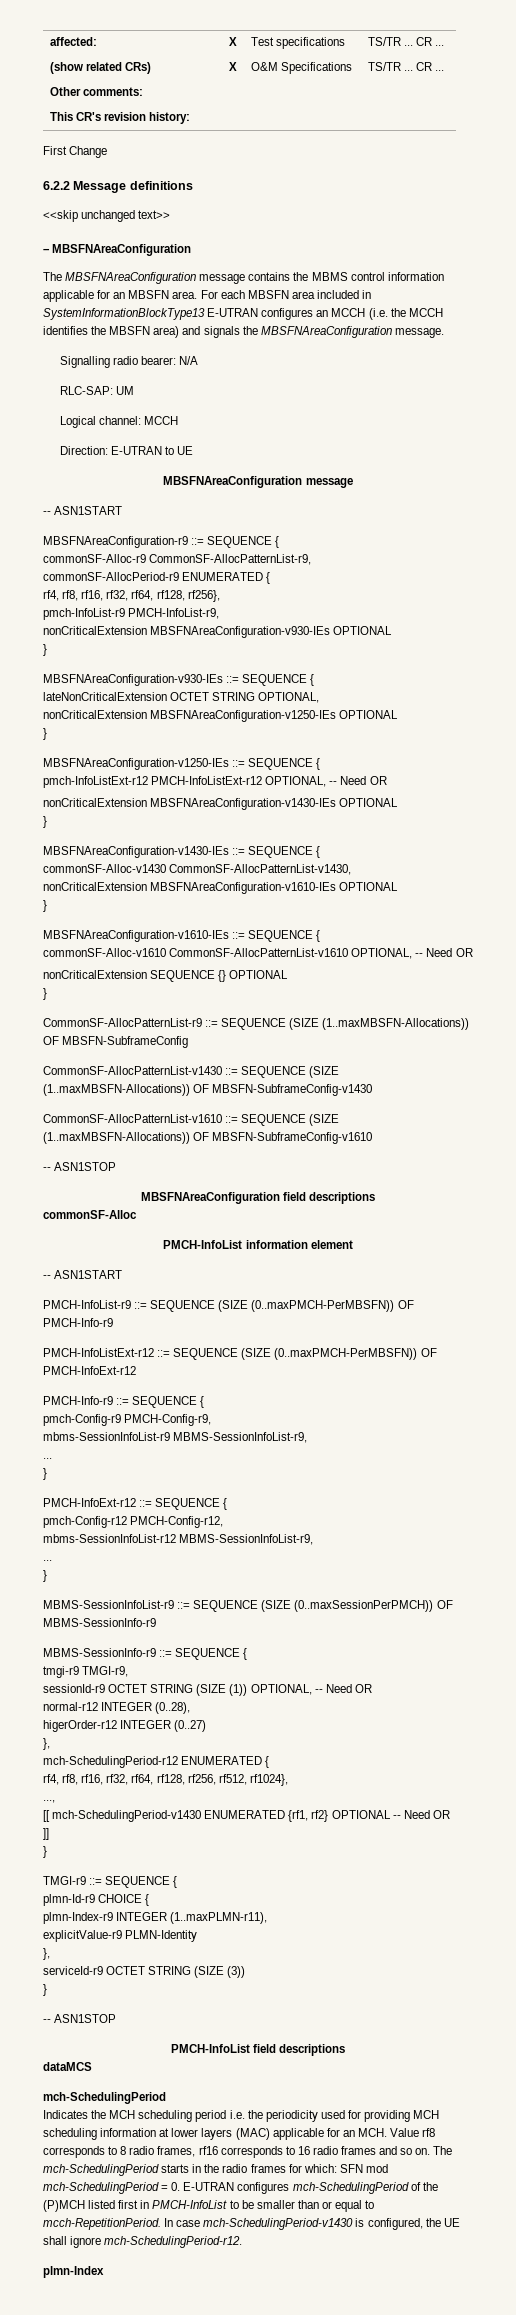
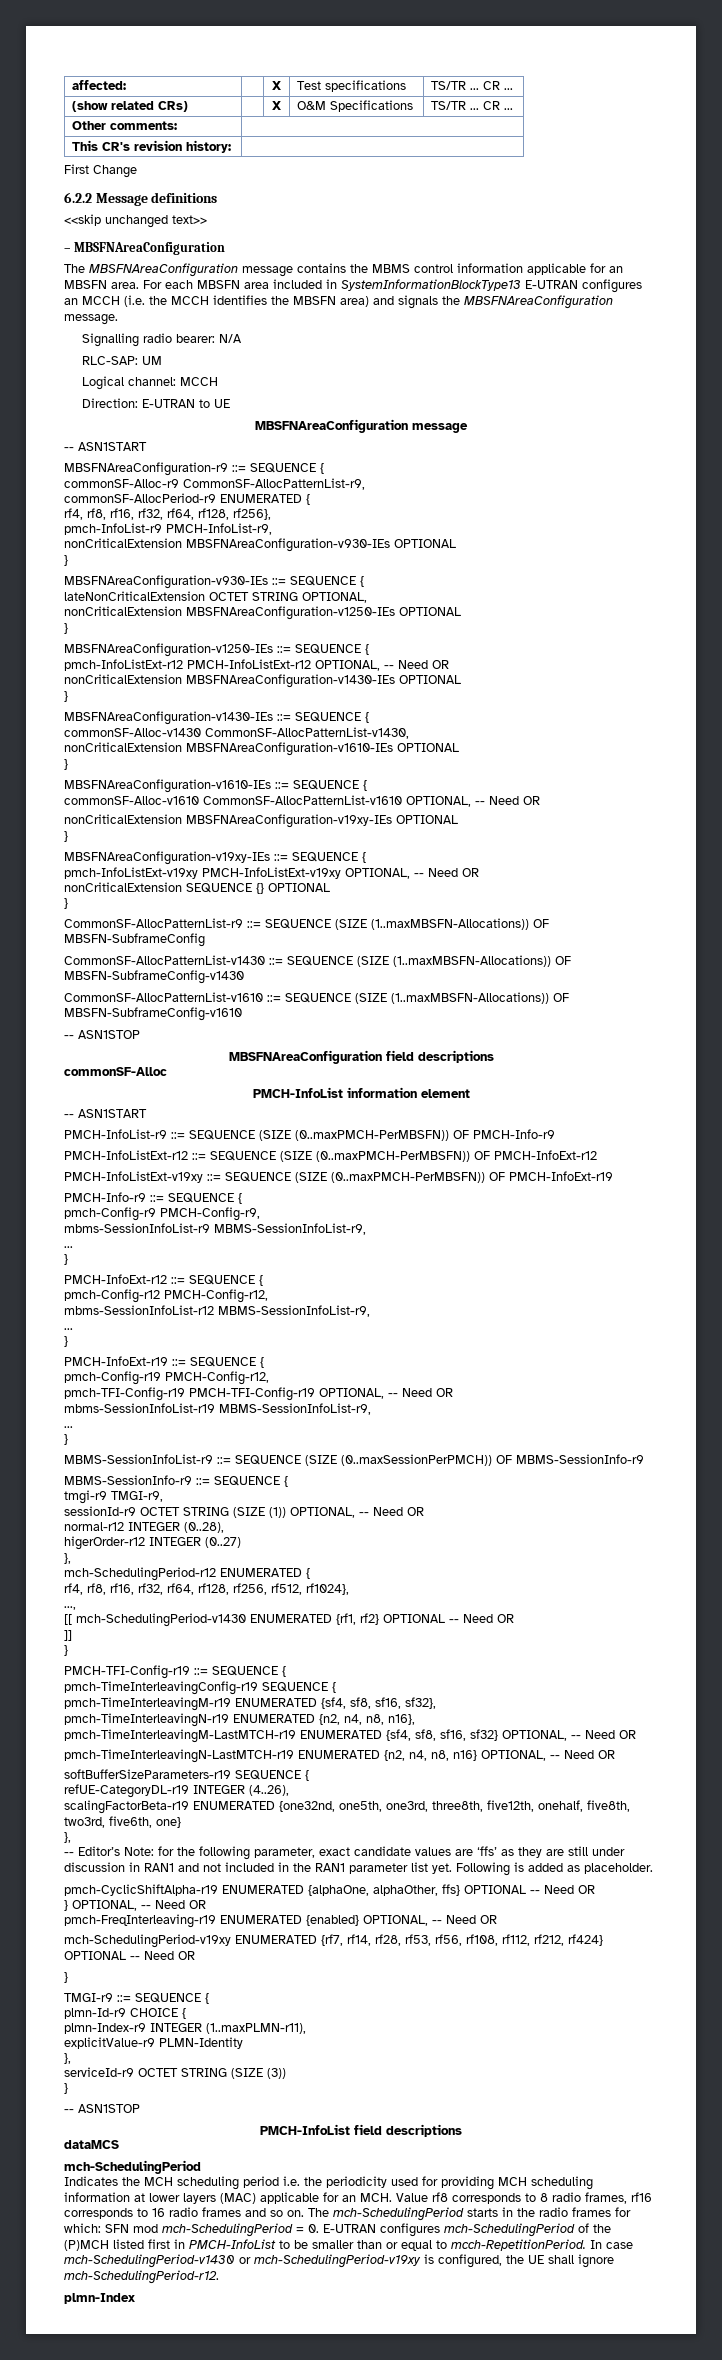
(473, 952) none -> [64,814,458,828] [64,831,68,842] [64,851,366,865] [64,867,479,879] // nonCriticalExtension MBSFNAreaConfiguration-v19xy-IEs OPTIONAL // } // MBSFNAreaConfiguration-v19xy-IEs ::= SEQUENCE { // pmch-InfoListExt-v19xy PMCH-InfoListExt-v19xy OPTIONAL, -- Need OR
(136, 1370) none -> [64,1171,613,1183] // PMCH-InfoListExt-v19xy ::= SEQUENCE (SIZE (0..maxPMCH-PerMBSFN)) OF PMCH-InfoExt-r19
(47, 1576) none -> [64,1356,264,1368] [64,1371,269,1385] [64,1387,453,1401] [64,1403,371,1415] [64,1426,73,1428] [64,1434,68,1445] // PMCH-InfoExt-r19 ::= SEQUENCE { // pmch-Config-r19 PMCH-Config-r12, // pmch-TFI-Config-r19 PMCH-TFI-Config-r19 OPTIONAL, -- Need OR // mbms-SessionInfoList-r19 MBMS-SessionInfoList-r9, // ... // }
(47, 1852) none -> [64,1665,286,1679] [64,1681,336,1695] [64,1697,436,1711] [64,1713,415,1727] [64,1729,636,1743] [64,1749,615,1763] [64,1769,309,1781] [64,1784,289,1798] [64,1800,630,1814] [64,1816,181,1828] [64,1832,71,1843] [64,1846,625,1860] [64,1862,653,1876] [64,1884,595,1896] [64,1900,206,1911] [64,1914,497,1928] [64,1934,603,1948] [64,1951,195,1960] [64,1972,68,1983] // PMCH-TFI-Config-r19 ::= SEQUENCE { // pmch-TimeInterleavingConfig-r19 SEQUENCE { // pmch-TimeInterleavingM-r19 ENUMERATED {sf4, sf8, sf16, sf32}, // pmch-TimeInterleavingN-r19 ENUMERATED {n2, n4, n8, n16}, // pmch-TimeInterleavingM-LastMTCH-r19 ENUMERATED {sf4, sf8, sf16, sf32} OPTIONAL, -- Need OR // pmch-TimeInterleavingN-LastMTCH-r19 ENUMERATED {n2, n4, n8, n16} OPTIONAL, -- Need OR // softBufferSizeParameters-r19 SEQUENCE { // refUE-CategoryDL-r19 INTEGER (4..26), // scalingFactorBeta-r19 ENUMERATED {one32nd, one5th, one3rd, three8th, five12th, onehalf, five8th, two3rd, five6th, one} // }, // -- Editor’s Note: for the following parameter, exact candidate values are ‘ffs’ as they are still under discussion in RAN1 and not included in the RAN1 parameter list yet. Following is added as placeholder. // pmch-CyclicShiftAlpha-r19 ENUMERATED {alphaOne, alphaOther, ffs} OPTIONAL -- Need OR // } OPTIONAL, -- Need OR // pmch-FreqInterleaving-r19 ENUMERATED {enabled} OPTIONAL, -- Need OR // mch-SchedulingPeriod-v19xy ENUMERATED {rf7, rf14, rf28, rf53, rf56, rf108, rf112, rf212, rf424} OPTIONAL -- Need OR // }
(354, 2224) none -> [239,2254,421,2268] or mch-SchedulingPeriod-v19xy

